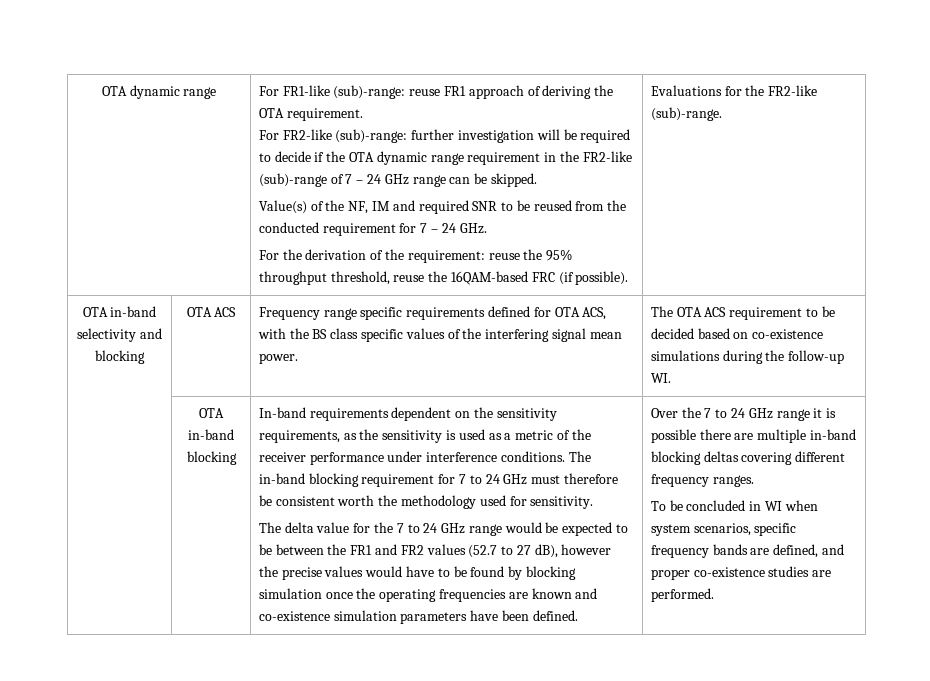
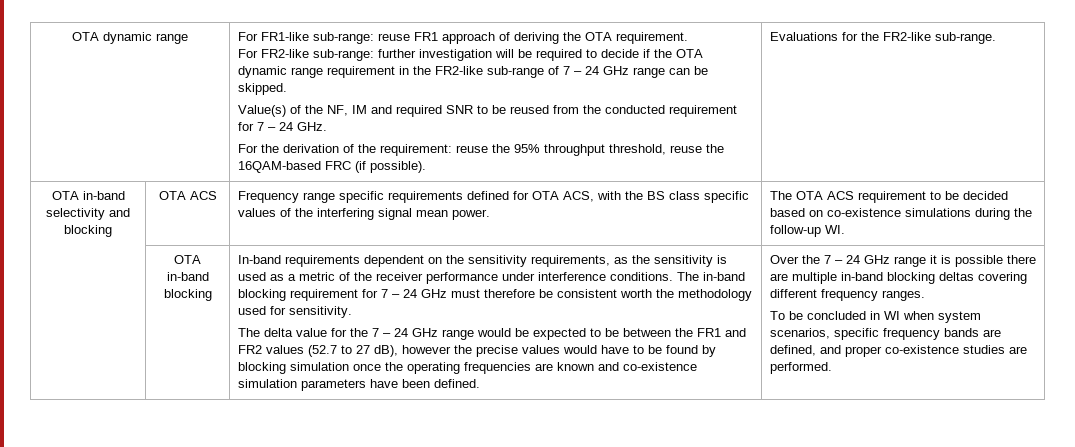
[333,85,406,99] (sub)-range: -> [312,32,374,44] sub-range:
[335,129,408,143] (sub)-range: -> [312,49,374,61] sub-range:
[258,173,327,187] (sub)-range -> [486,66,544,78] sub-range
[650,107,722,121] (sub)-range. -> [934,32,996,44] sub-range.
[469,475,482,484] to -> [391,294,400,298] –
[407,524,420,533] to -> [382,333,391,337] –
[715,409,728,418] to -> [834,260,843,264] –

